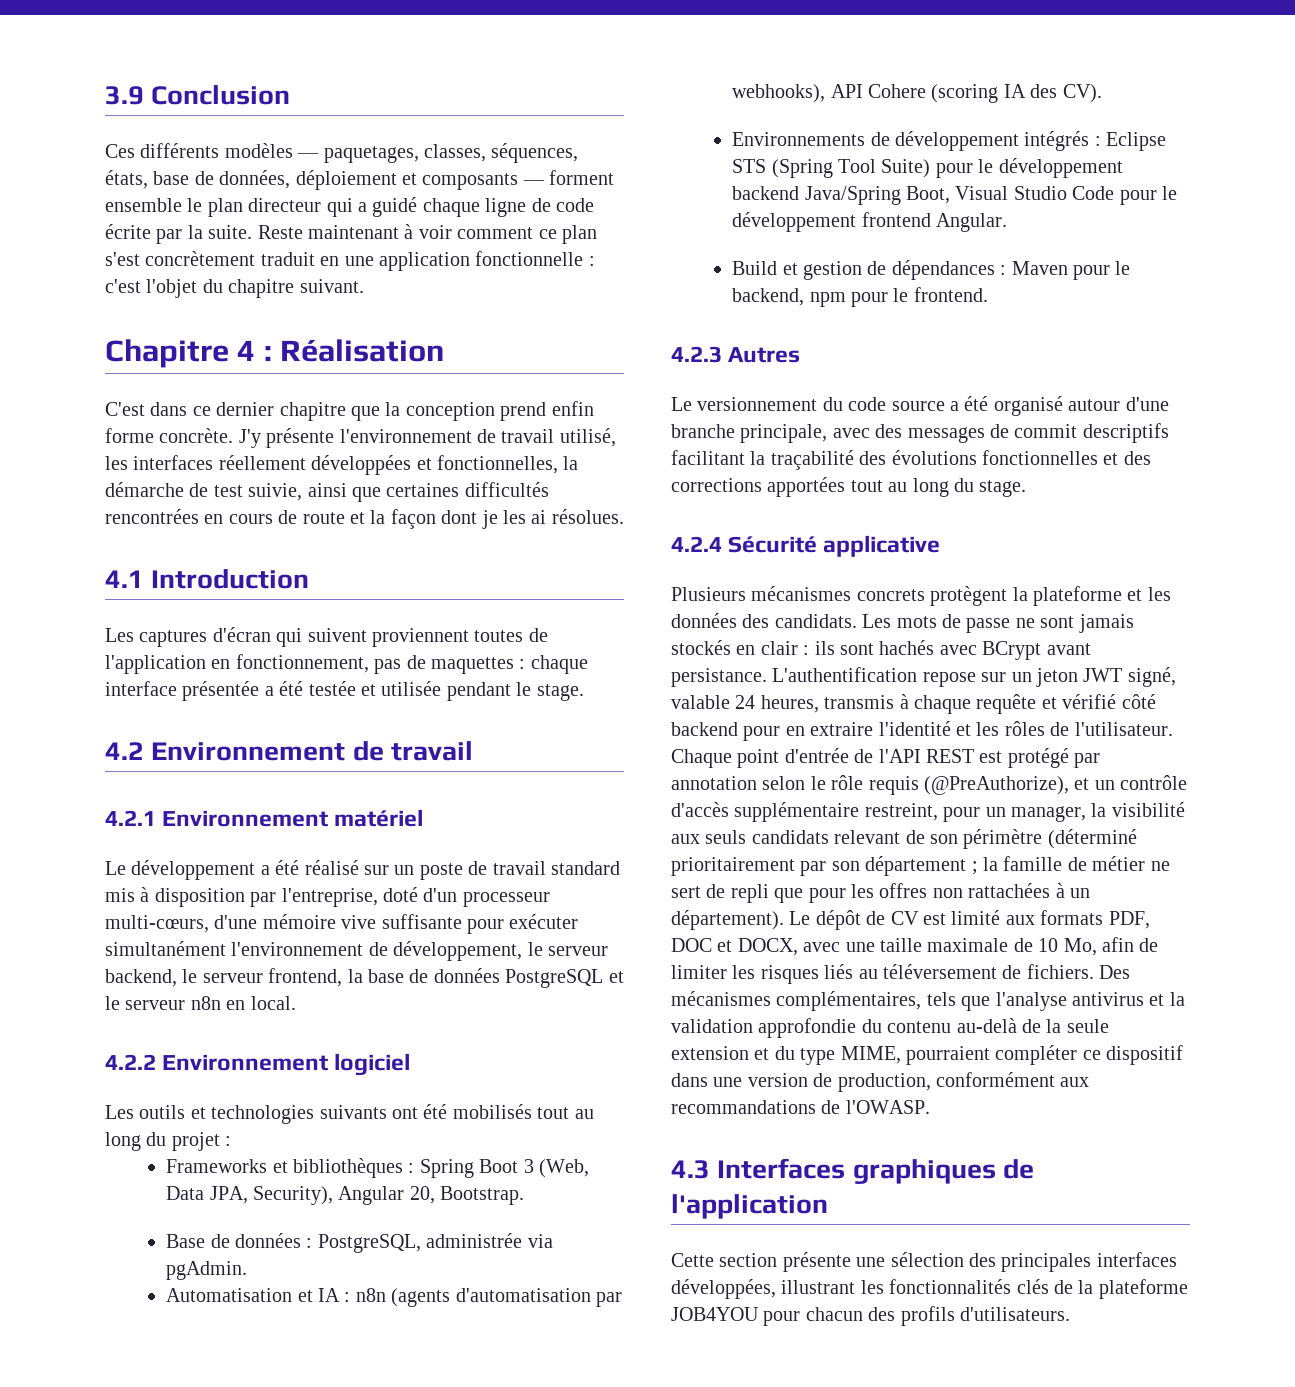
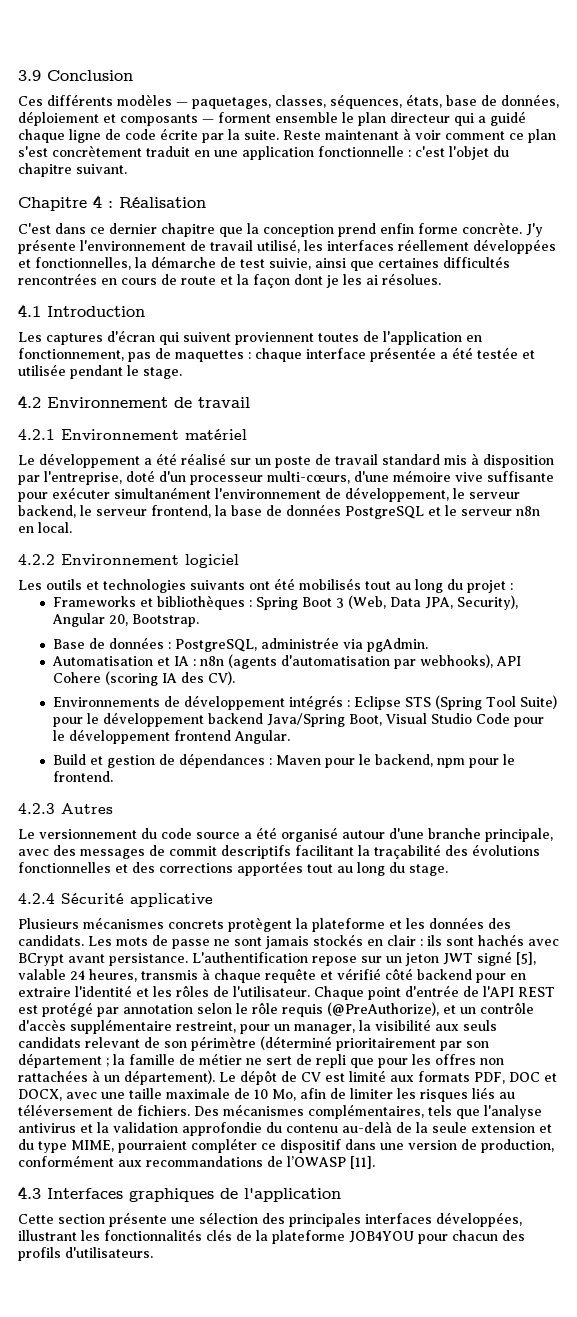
[1127,667,1176,687] signé, -> [477,951,536,966] signé [5],
[845,1100,930,1114] l'OWASP. -> [287,1156,375,1169] l’OWASP [11].

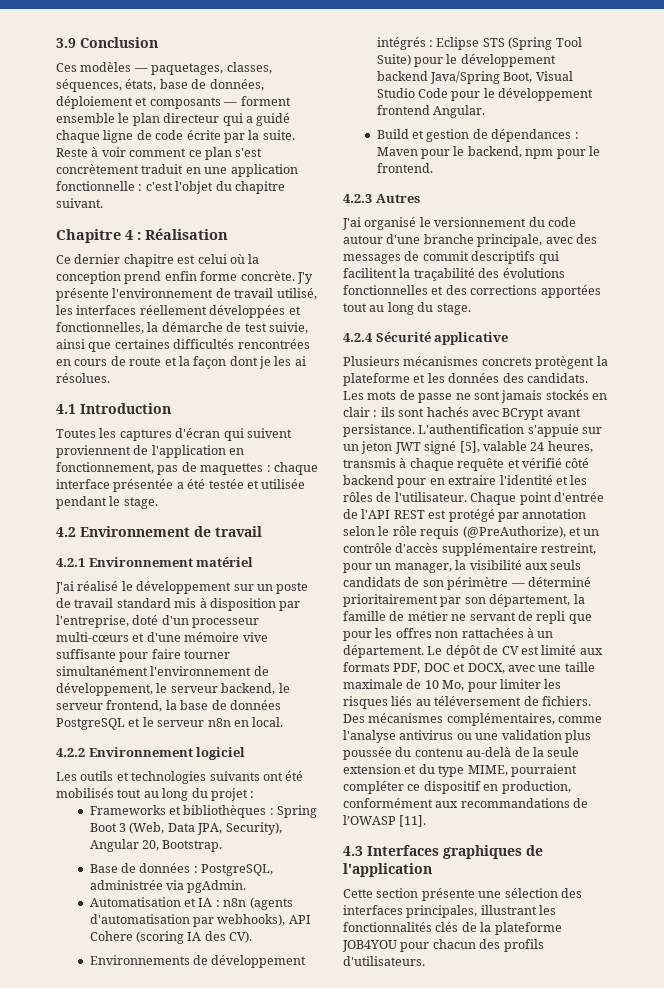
[47,94,113,106] différents -> (77, 67) none
[325,130,399,140] maintenant -> (88, 152) none
[18,223,243,237] C'est dans ce dernier chapitre que -> [56,254,245,267] Ce dernier chapitre est celui où
[18,332,42,342] Les -> [56,428,117,438] Toutes les
[318,333,359,342] toutes -> (131, 451) none
[18,453,226,468] Le développement a été réalisé -> [55,581,232,594] J'ai réalisé le développement
[267,471,350,484] multi-cœurs, -> [56,632,145,642] multi-cœurs et
[52,487,110,499] exécuter -> [151,649,231,659] faire tourner
[18,827,338,842] Le versionnement du code source a été organisé -> [342,217,576,230] J'ai organisé le versionnement du code
[295,845,354,856] facilitant -> [538,251,559,264] [343,268,397,278] qui facilitent
[312,956,357,966] repose -> [527,424,579,437] s'appuie
[85,1037,140,1048] relevant -> (401, 582) none
[260,1036,332,1050] (déterminé -> [510,577,591,587] — déterminé
[18,1053,109,1068] département ; -> [489,594,571,607] département,
[266,1056,292,1065] sert -> [469,612,516,621] servant
[124,1070,215,1085] département). -> [343,645,424,658] département.
[300,1088,346,1099] afin de -> [467,682,497,692] pour
[428,1105,542,1119] [18,1122,262,1136] tels que l'analyse antivirus et la validation approfondie -> [558,716,603,723] [343,730,591,743] [343,747,392,760] comme l'analyse antivirus ou une validation plus poussée
[345,1139,477,1150] dans une version de -> [483,784,499,791] en
[289,1212,522,1227] principales interfaces développées, -> [343,905,478,918] interfaces principales,

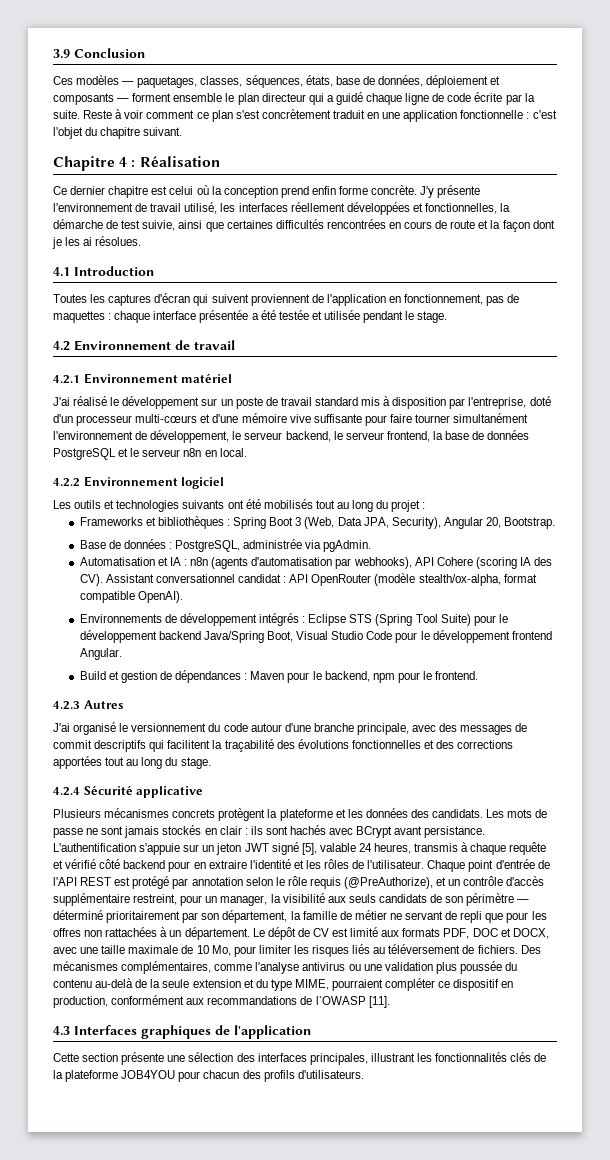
(253, 937) none -> [105,573,537,586] [79,591,183,603] Assistant conversationnel candidat : API OpenRouter (modèle stealth/ox-alpha, format compatible OpenAI).

